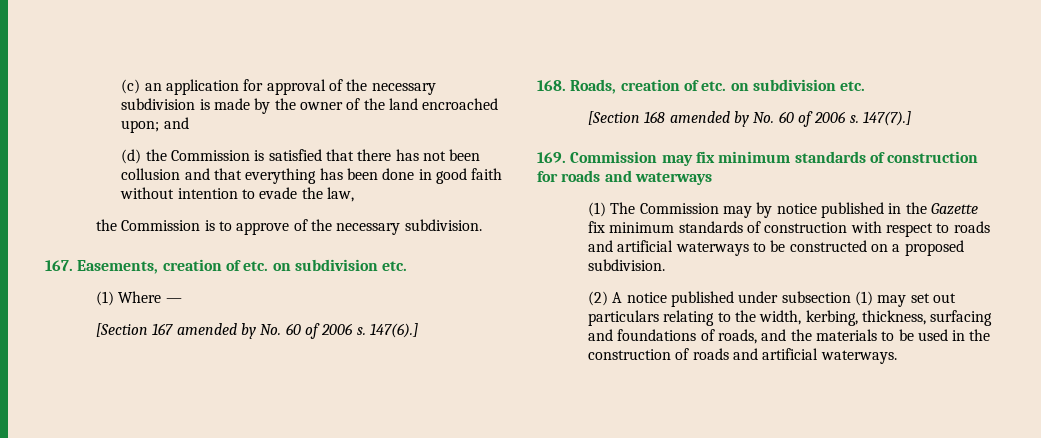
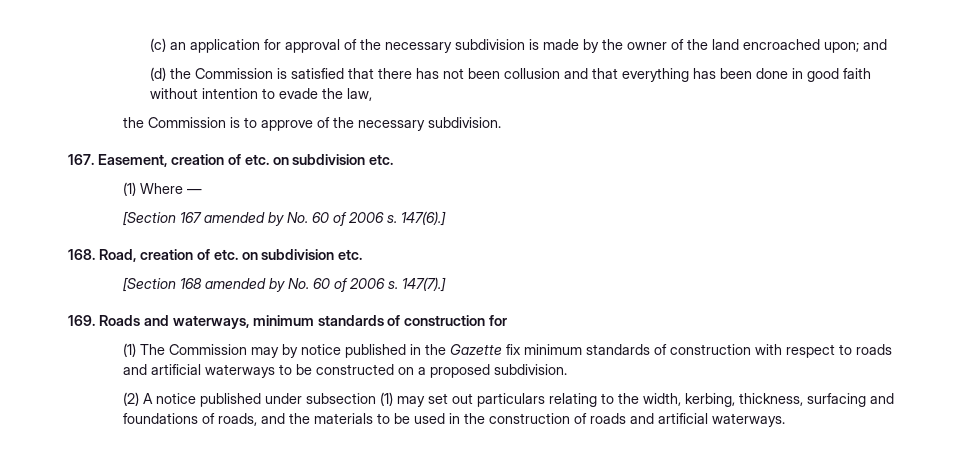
[77,260,159,274] Easements, -> [97,154,167,167] Easement,
[570,79,617,94] Roads, -> [98,249,136,262] Road,
[570,151,715,166] Commission may fix -> [98,315,249,329] Roads and waterways,
[561,170,712,185] roads and waterways -> (508, 320) none

